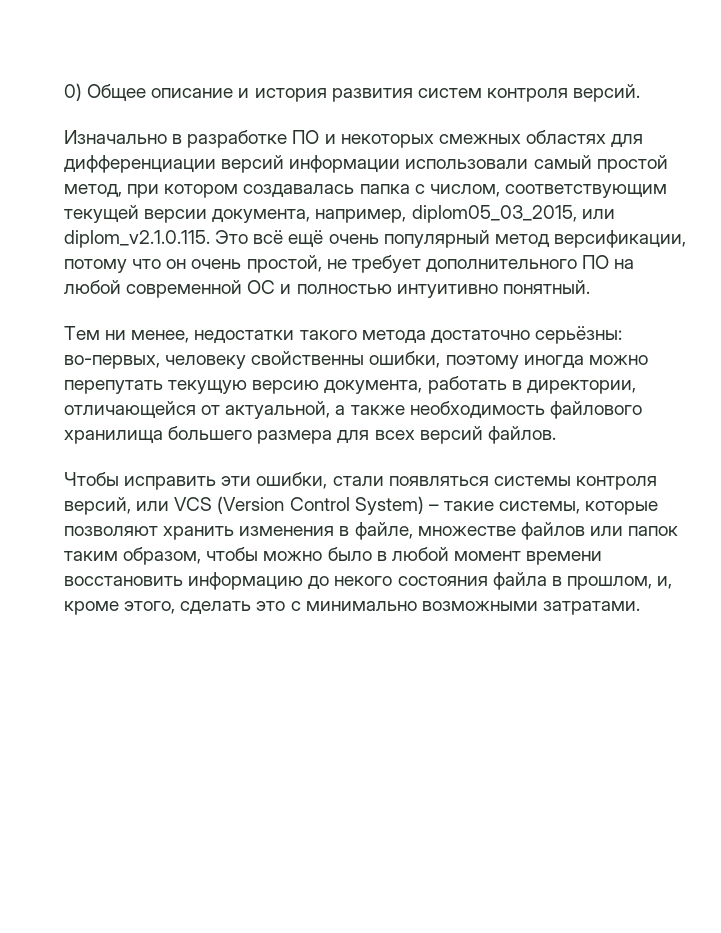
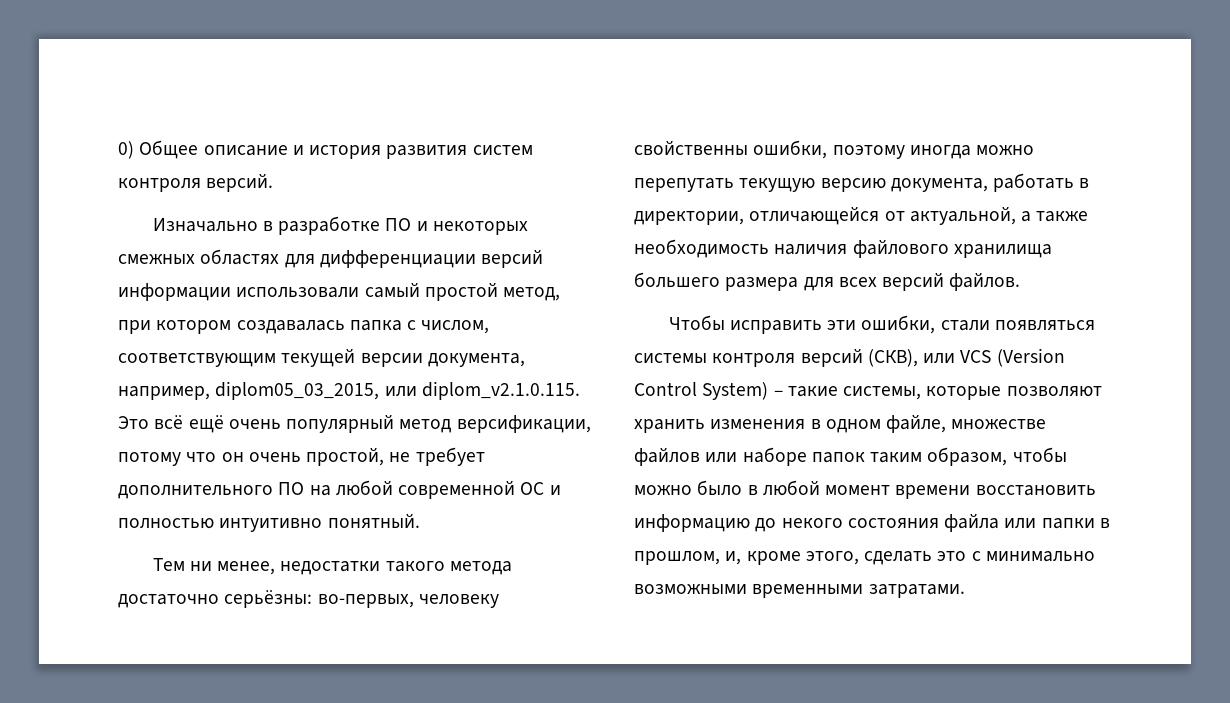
(545, 409) none -> [774,244,848,255] наличия
[64,497,131,515] версий, -> [800,348,918,367] версий (СКВ),
(350, 531) none -> [825,419,881,433] одном
(623, 531) none -> [742,447,807,466] наборе
(547, 581) none -> [1004,518,1095,529] или папки
(538, 606) none -> [752,584,864,598] временными

